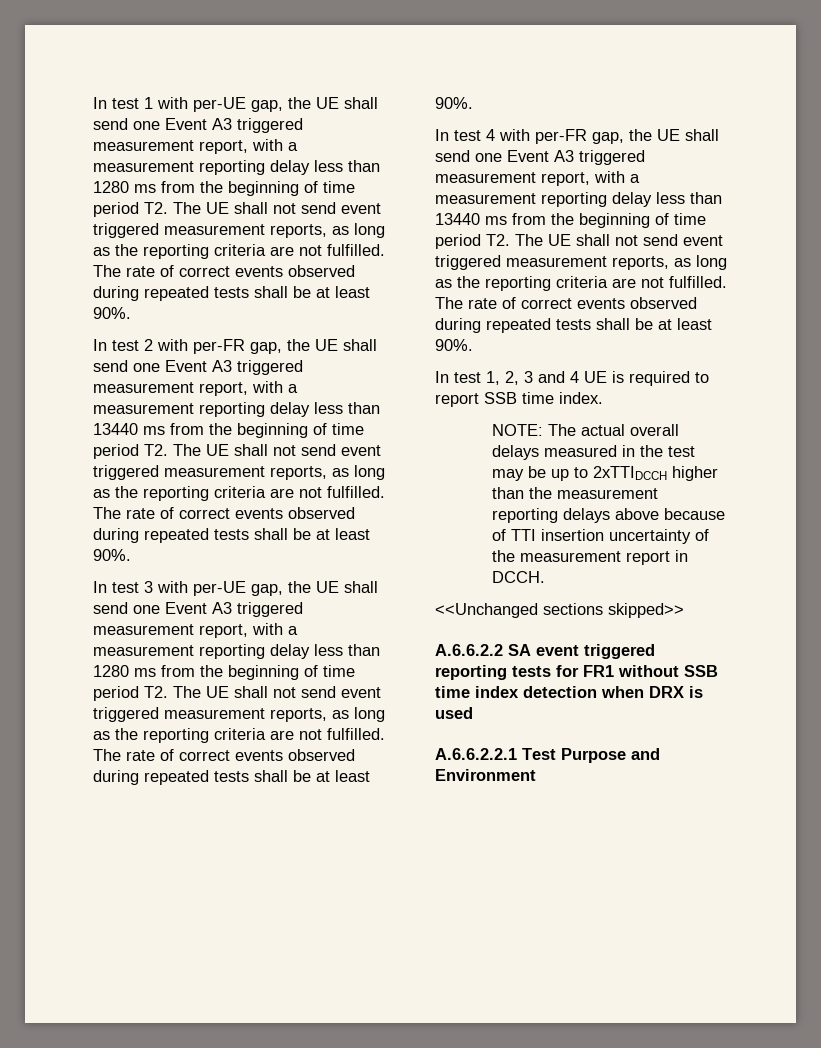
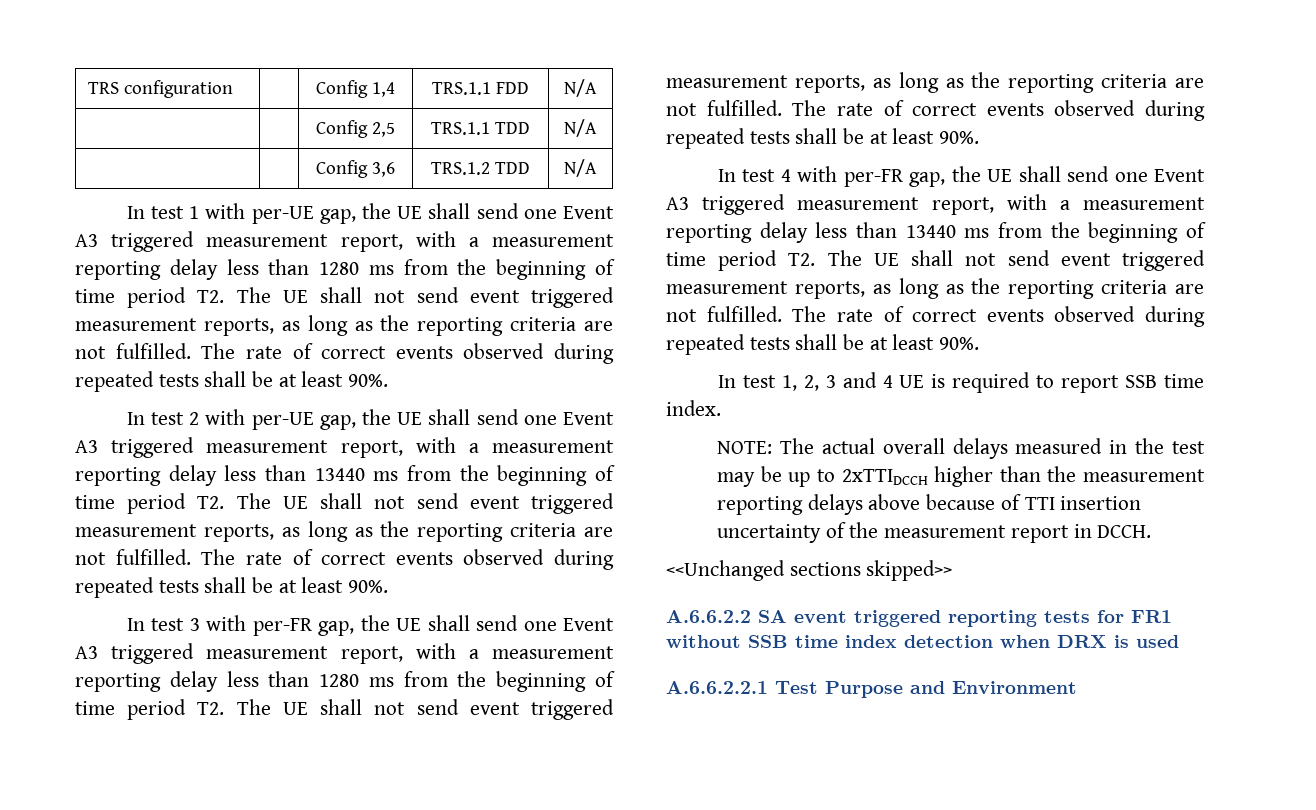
(93, 103) none -> [88,80,234,98] [315,80,396,98] [431,82,530,95] [564,79,597,97] [315,120,396,138] [430,122,531,135] [564,119,597,137] [315,160,396,178] [430,162,531,175] [564,159,597,177] TRS configuration | | Config 1,4 | TRS.1.1 FDD | N/A // | | Config 2,5 | TRS.1.1 TDD | N/A // | | Config 3,6 | TRS.1.2 TDD | N/A //
[193,339,245,354] per-FR -> [251,412,314,430] per-UE
[193,581,246,596] per-UE -> [252,618,313,636] per-FR

